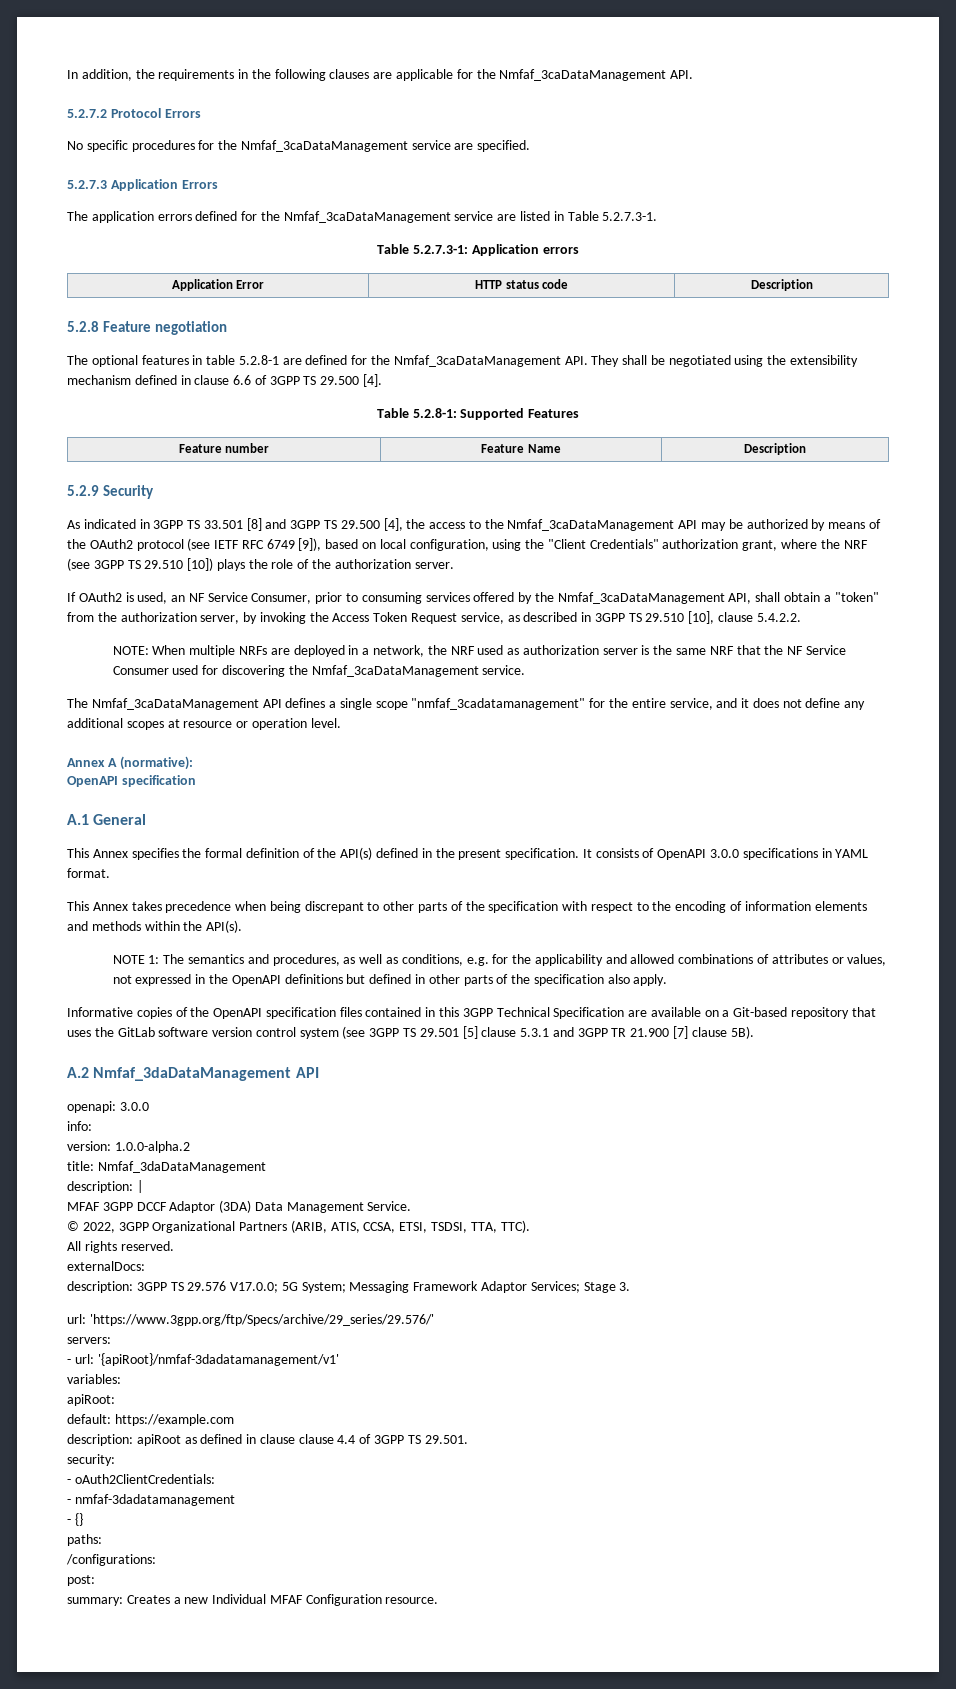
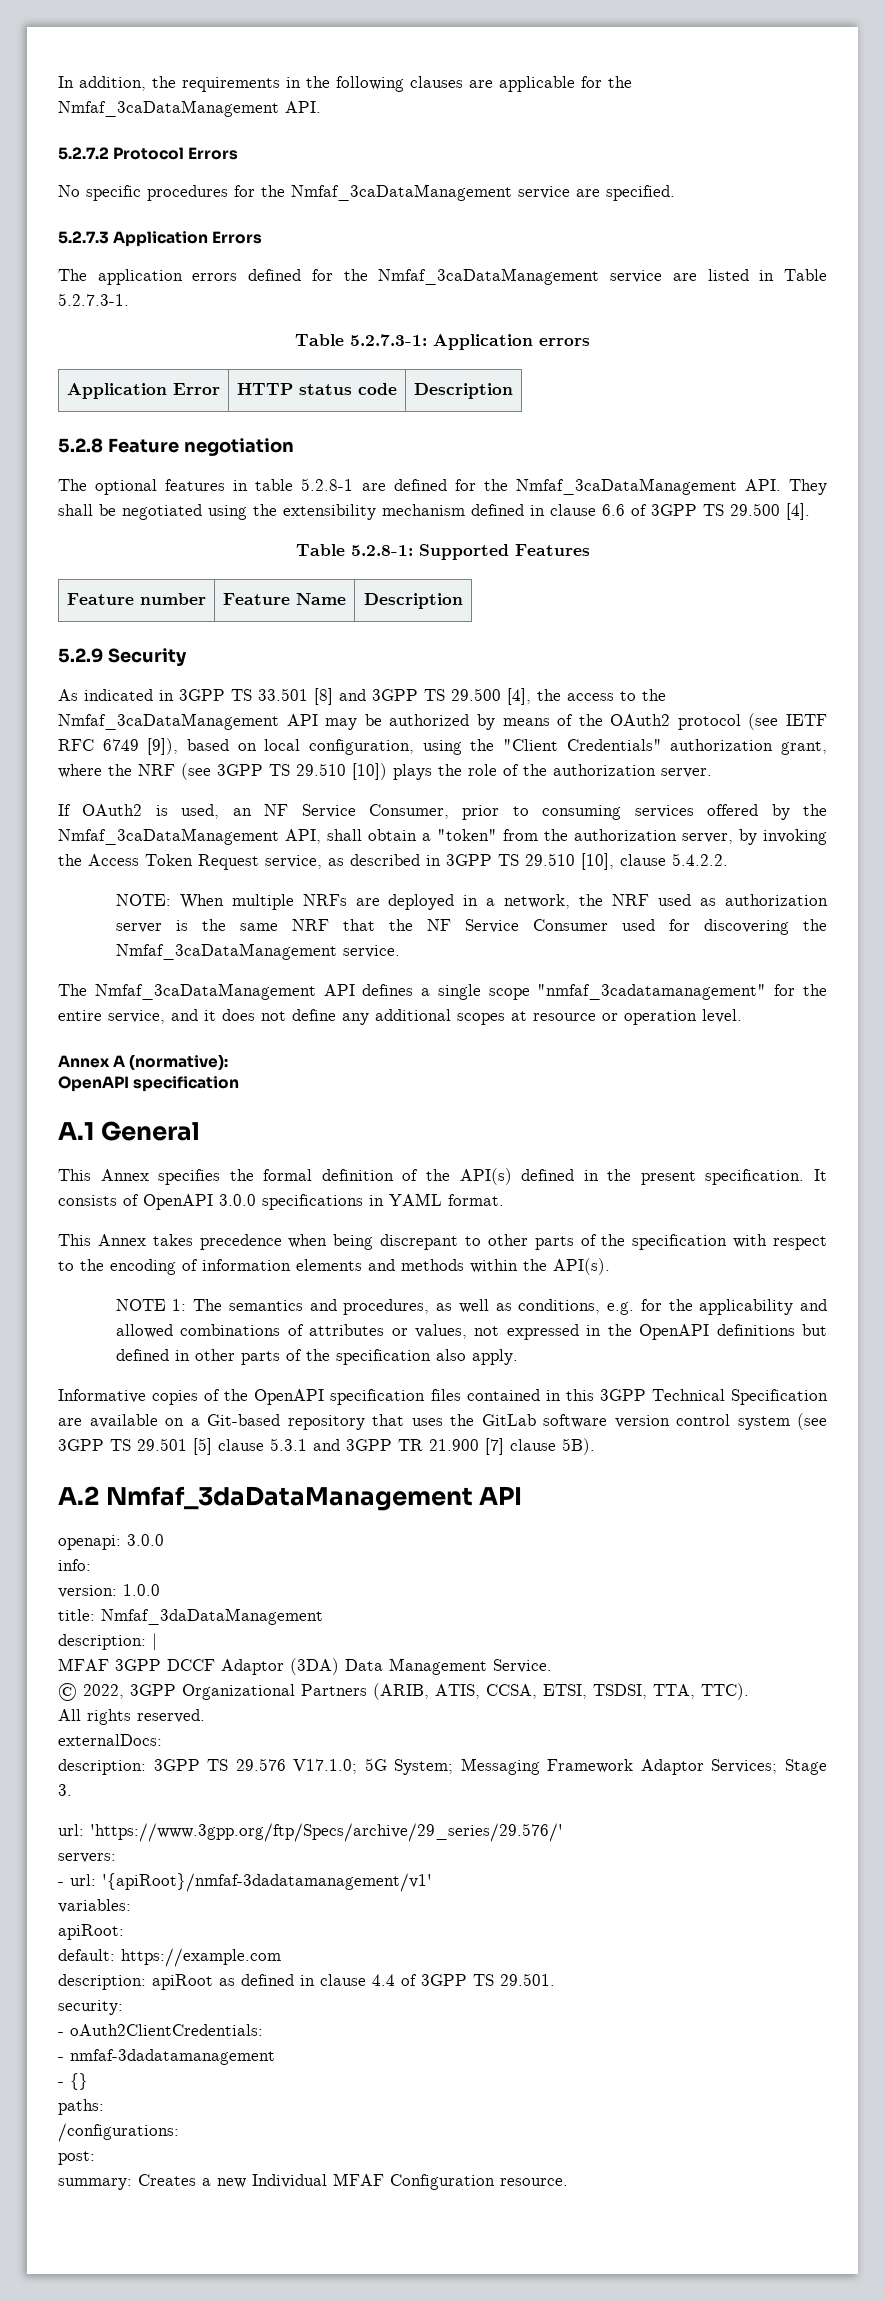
[114,1141,190,1153] 1.0.0-alpha.2 -> [123,1584,160,1596] 1.0.0
[230,1282,279,1293] V17.0.0; -> [293,1759,358,1774] V17.1.0;
[298,1434,334,1444] clause -> (366, 1980) none

